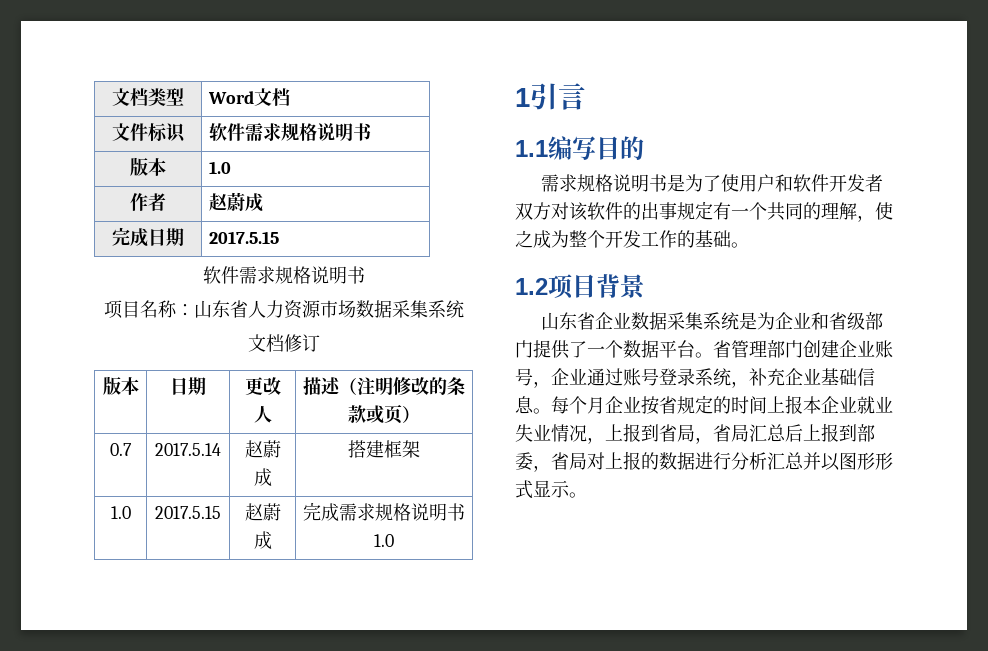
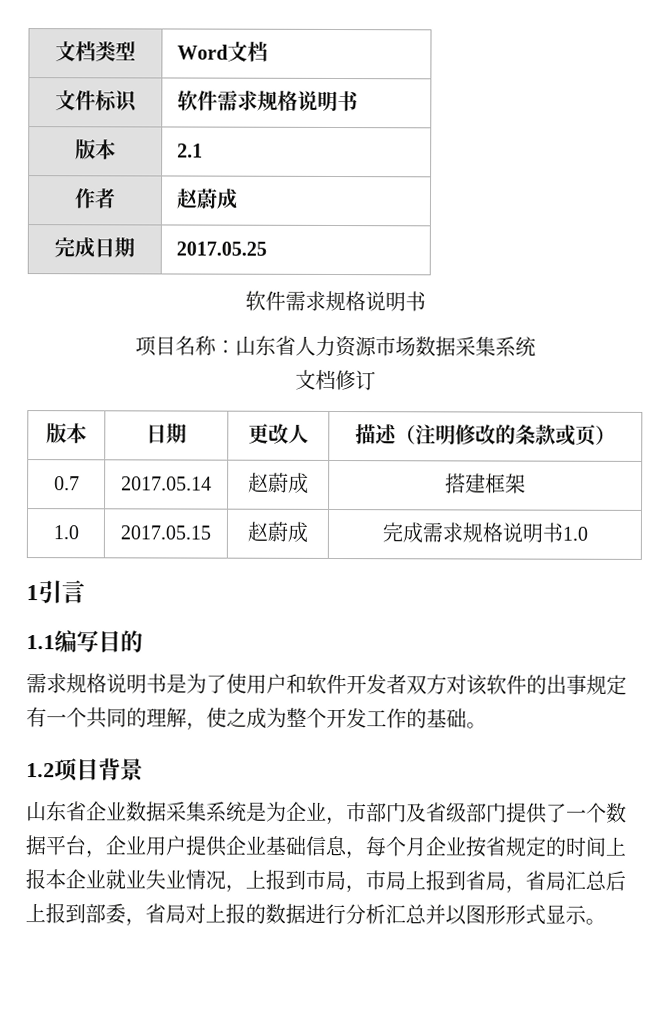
[208,161,231,174] 1.0 -> [176,143,203,158] 2.1
[208,231,279,244] 2017.5.15 -> [175,241,267,256] 2017.05.25
[155,443,221,456] 2017.5.14 -> [121,476,212,491] 2017.05.14
[155,506,221,519] 2017.5.15 -> [120,525,211,540] 2017.05.15
[810,312,829,330] 和 -> [326,802,427,826] ，市部门及
[695,340,893,358] [515,368,785,388] 。省管理部门创建企业账号，企业通过账号登录系统，补充 -> [85,835,227,859] ，企业用户提供
[533,408,551,414] 。 -> [345,851,366,860] ，
(659, 433) none -> [305,869,466,894] 市局，市局上报到

